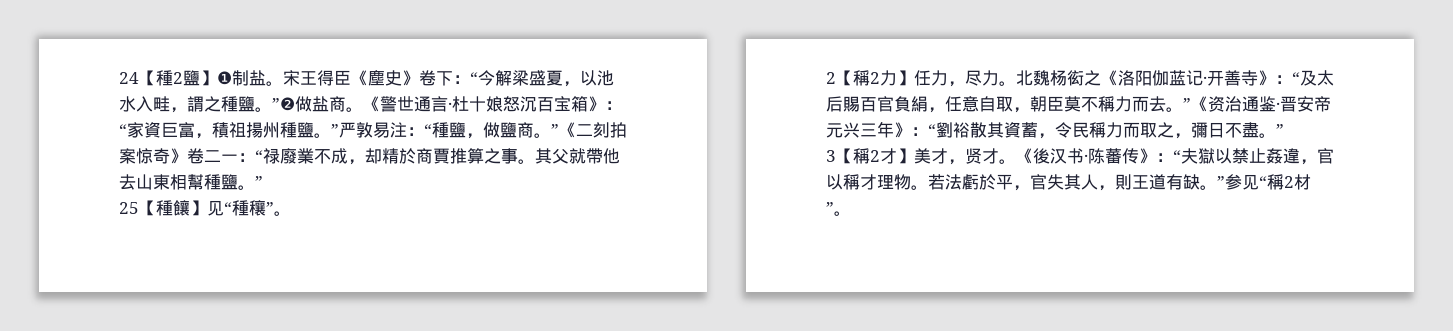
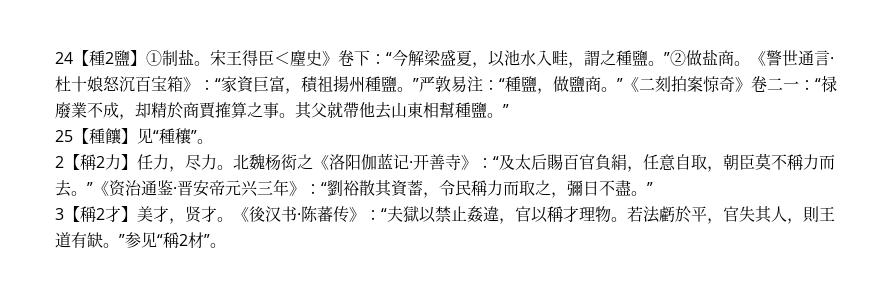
[217,71,232,85] ❶ -> [146,50,162,66] ①
[351,70,385,86] 《塵 -> [274,50,306,66] ＜麈
[272,97,295,111] ”❷ -> [664,50,686,66] ”②
[450,148,467,164] 推 -> [215,102,231,118] 搉

